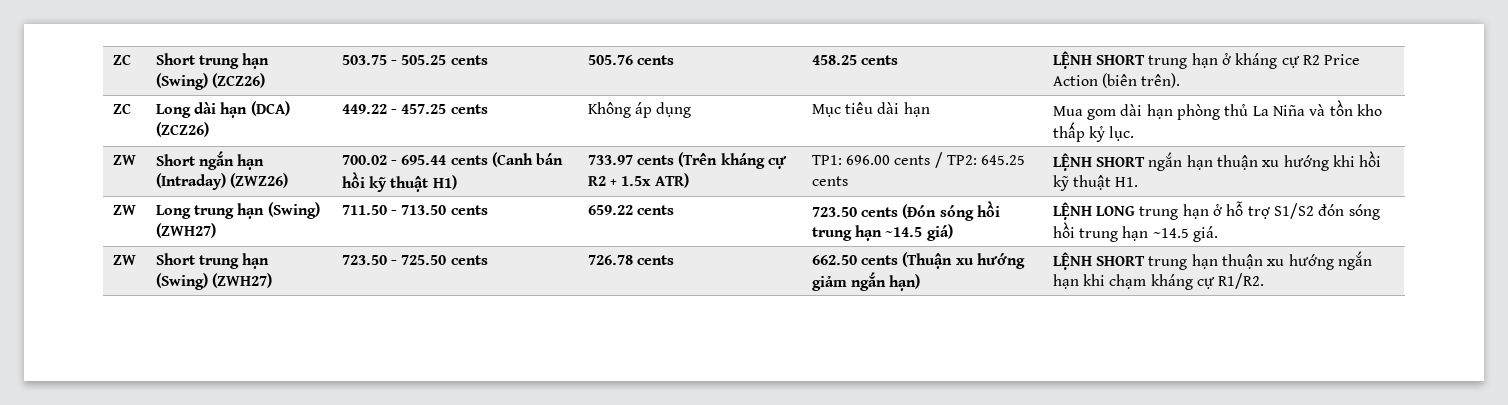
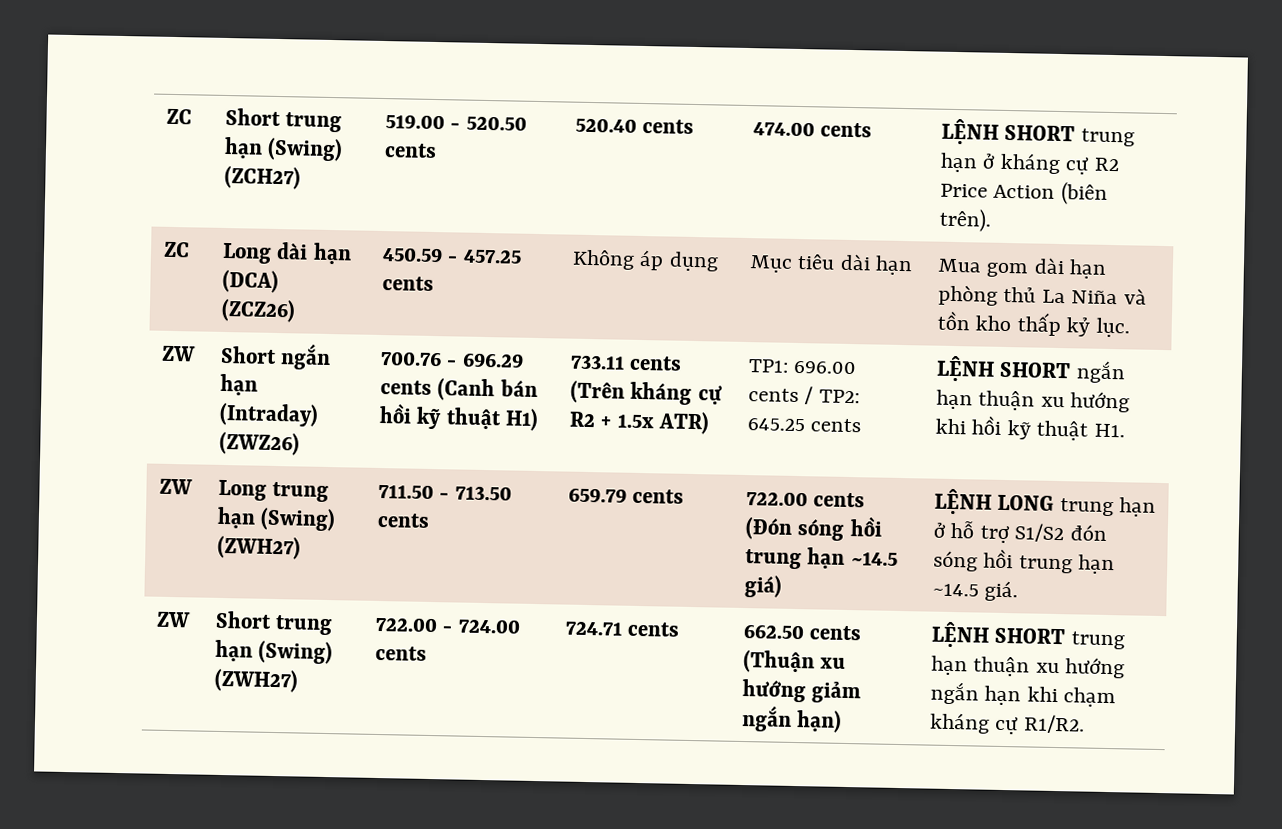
[211,73,265,88] [341,55,488,65] [587,55,674,65] [811,55,857,65] (ZCZ26) | 503.75 - 505.25 cents | 505.76 cents | 458.25 -> [224,165,302,190] [385,114,527,131] [384,143,438,159] [575,117,695,134] [753,121,816,137] (ZCH27) | 519.00 - 520.50 cents | 520.40 cents | 474.00
[341,104,387,114] 449.22 -> [382,247,444,263] 450.59
[341,155,447,165] 700.02 - 695.44 -> [380,351,524,368] 700.76 - 696.29
[587,155,633,165] 733.97 -> [570,354,626,370] 733.11
[587,205,674,215] [811,207,857,217] 659.22 cents | 723.50 -> [568,487,685,504] [746,491,809,507] 659.79 cents | 722.00
[341,255,488,265] [587,255,633,265] 723.50 - 725.50 cents | 726.78 -> [375,616,521,634] [375,645,428,661] [565,621,623,636] 722.00 - 724.00 cents | 724.71

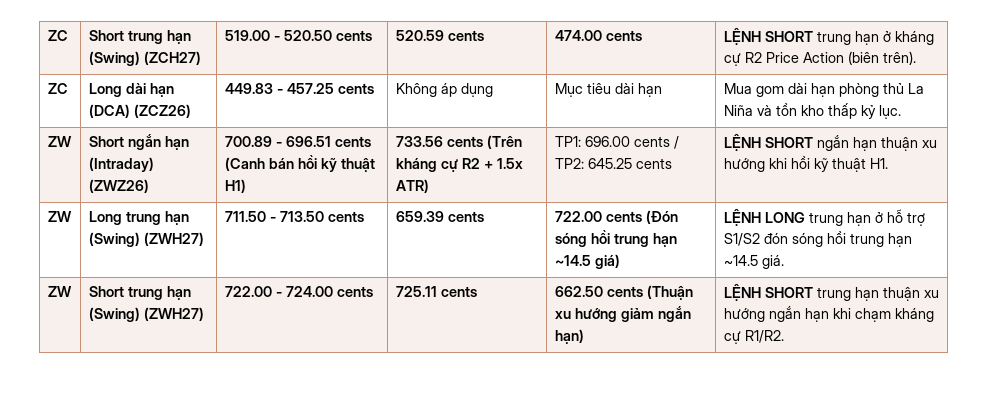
[575,117,638,133] 520.40 -> [395,30,444,41] 520.59
[382,247,444,263] 450.59 -> [224,83,273,94] 449.83
[380,351,524,368] 700.76 - 696.29 -> [224,136,331,147] 700.89 - 696.51
[570,354,626,370] 733.11 -> [395,136,443,147] 733.56
[568,487,628,503] 659.79 -> [395,211,444,222] 659.39
[565,621,623,636] 724.71 -> [395,286,437,297] 725.11

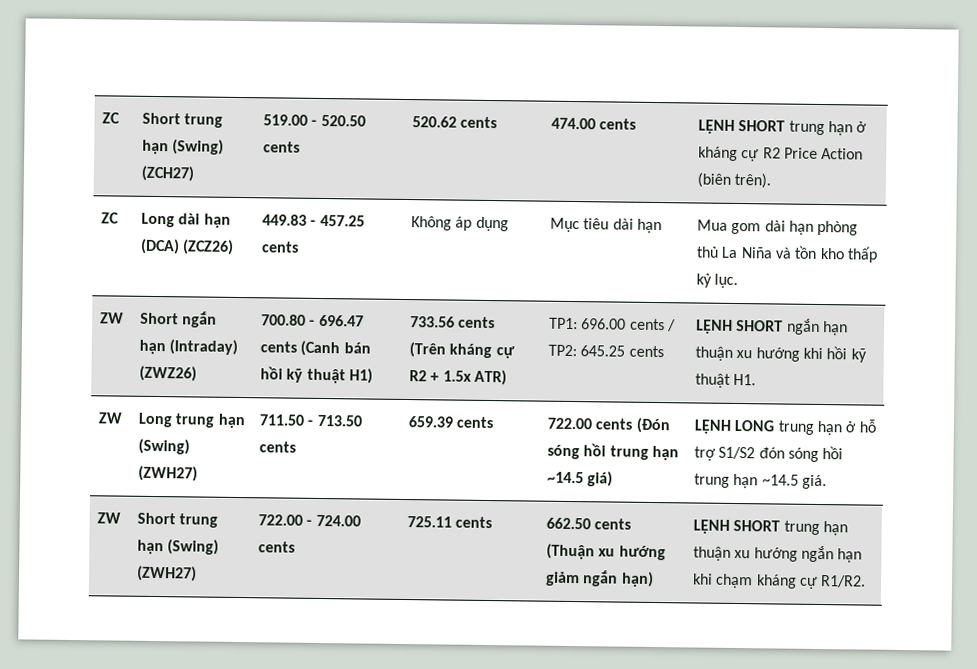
[395,30,444,41] 520.59 -> [412,116,458,128] 520.62
[224,136,331,147] 700.89 - 696.51 -> [261,314,364,327] 700.80 - 696.47

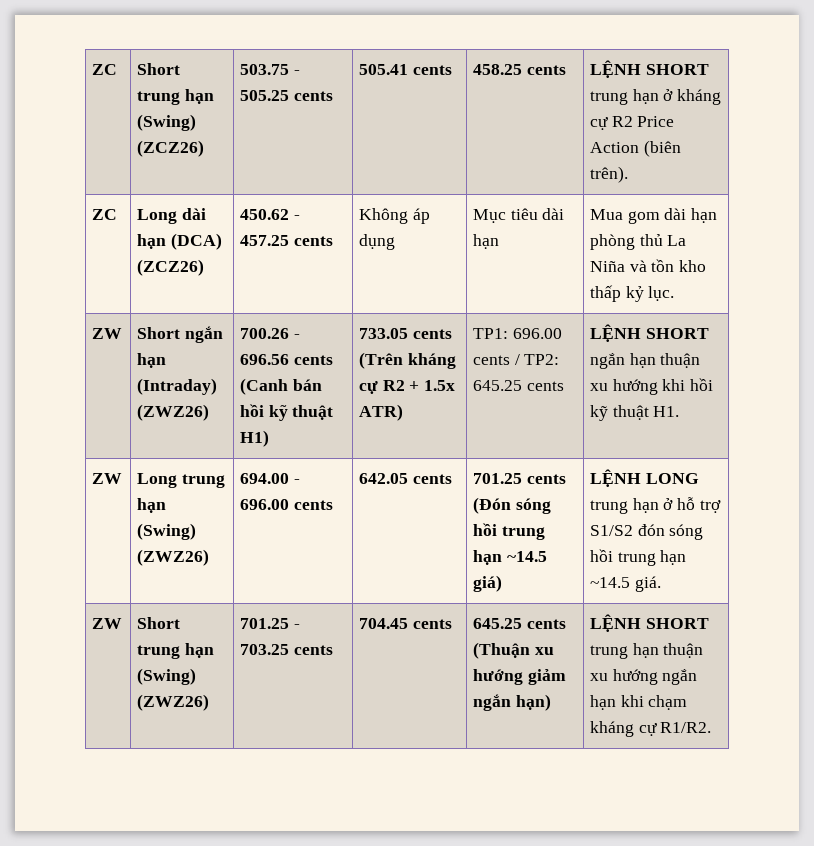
[141,165,196,182] [263,114,366,127] [263,141,301,153] [412,116,498,129] [551,117,597,130] (ZCH27) | 519.00 - 520.50 cents | 520.62 cents | 474.00 -> [137,140,205,157] [240,64,300,75] [240,90,333,101] [359,64,452,75] [473,64,523,75] (ZCZ26) | 503.75 - 505.25 cents | 505.41 cents | 458.25
[262,214,308,226] 449.83 -> [240,209,290,220] 450.62
[261,314,364,327] 700.80 - 696.47 -> [240,328,300,339] [240,354,290,365] 700.26 - 696.56
[410,316,456,328] 733.56 -> [359,328,409,339] 733.05
[138,465,199,482] [259,414,363,427] [259,441,297,453] [408,416,495,429] [547,417,593,430] (ZWH27) | 711.50 - 713.50 cents | 659.39 cents | 722.00 -> [137,549,210,566] [240,473,300,484] [240,499,333,510] [359,473,452,484] [473,473,523,484] (ZWZ26) | 694.00 - 696.00 cents | 642.05 cents | 701.25
[137,565,198,582] [258,514,361,527] [258,541,296,553] [407,516,493,529] [546,517,592,530] (ZWH27) | 722.00 - 724.00 cents | 725.11 cents | 662.50 -> [137,694,210,711] [240,618,300,629] [240,644,333,655] [359,618,452,629] [473,618,523,629] (ZWZ26) | 701.25 - 703.25 cents | 704.45 cents | 645.25

